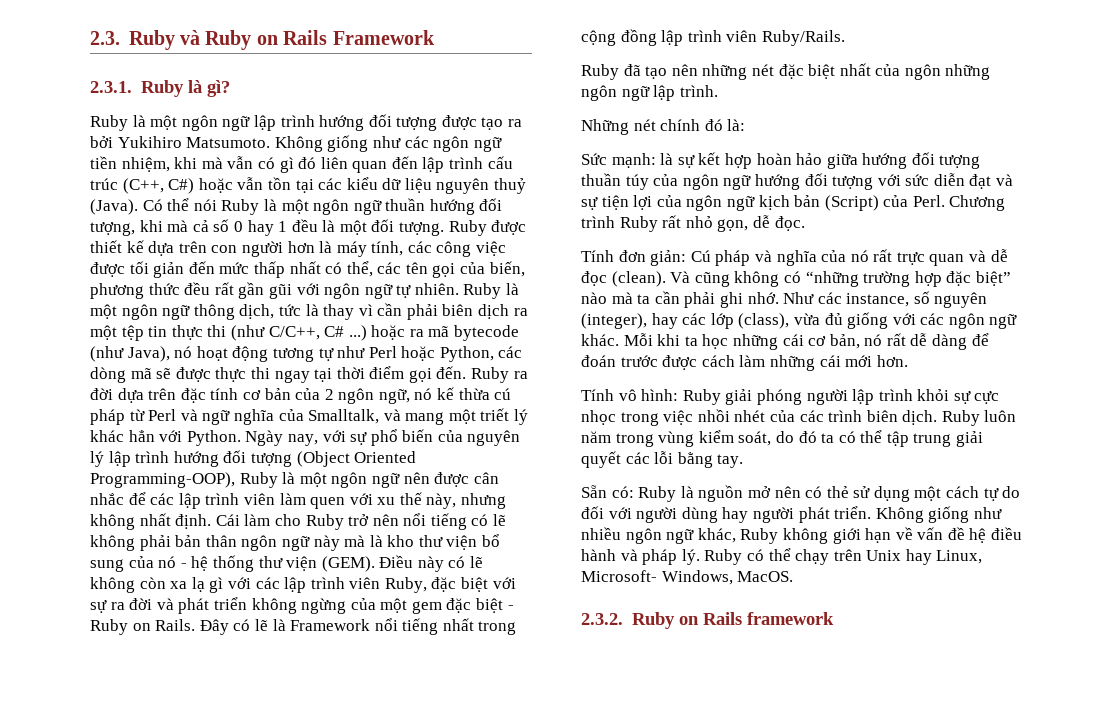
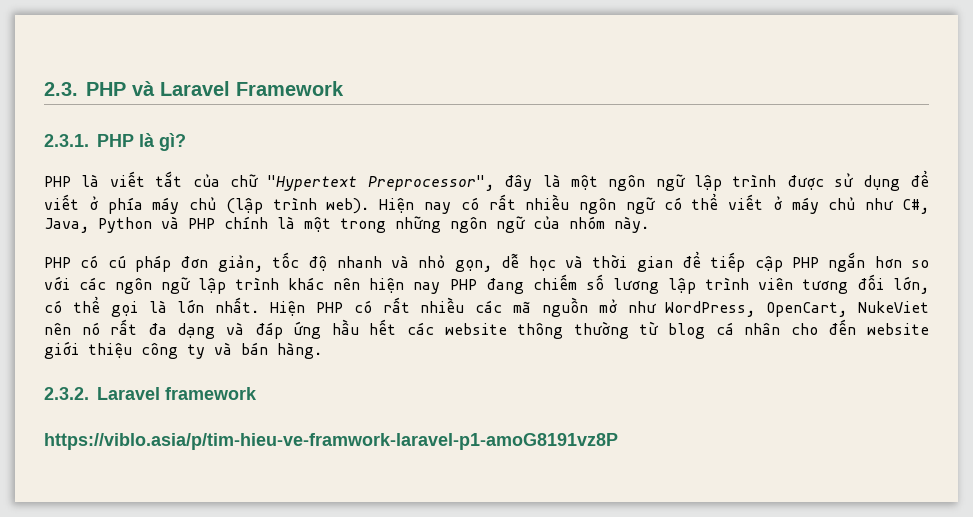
[128,30,328,50] Ruby và Ruby on Rails -> [86,81,230,96] PHP và Laravel
[140,80,184,97] Ruby -> [97,134,134,147] PHP
[90,115,128,131] Ruby -> [44,171,533,191] PHP là viết tắt của chữ "Hypertext Preprocessor", đây
[319,114,523,131] [90,135,502,152] [90,156,513,173] [90,177,527,194] [90,198,503,215] [90,219,527,236] [90,240,507,257] [90,261,525,278] [90,282,520,299] [90,303,528,320] [90,325,520,341] [90,346,523,362] [90,366,528,383] [90,387,512,404] [90,408,529,425] [90,429,521,446] [90,450,417,467] [90,472,499,488] [90,492,507,509] [90,513,507,530] [90,534,501,551] [90,555,484,572] [90,577,516,593] [90,597,514,614] [90,618,517,635] [581,29,845,46] [581,63,991,80] [581,85,718,101] [581,119,746,135] [581,152,981,169] [581,173,1014,190] [581,195,1006,211] [581,215,805,232] [581,249,1008,266] [581,271,1011,287] [581,291,988,308] [581,312,1018,329] [581,333,989,350] [581,355,908,371] [581,389,1000,405] [581,409,1017,426] [581,430,984,447] [581,451,744,468] [581,485,1021,502] [581,506,1002,523] [581,527,1023,544] [581,548,983,565] [581,570,794,585] [581,612,742,629] hướng đối tượng được tạo ra bởi Yukihiro Matsumoto. Không giống như các ngôn ngữ tiền nhiệm, khi mà vẫn có gì đó liên quan đến lập trình cấu trúc (C++, C#) hoặc vẫn tồn tại các kiểu dữ liệu nguyên thuỷ (Java). Có thể nói Ruby là một ngôn ngữ thuần hướng đối tượng, khi mà cả số 0 hay 1 đều là một đối tượng. Ruby được thiết kế dựa trên con người hơn là máy tính, các công việc được tối giản đến mức thấp nhất có thể, các tên gọi của biến, phương thức đều rất gần gũi với ngôn ngữ tự nhiên. Ruby là một ngôn ngữ thông dịch, tức là thay vì cần phải biên dịch ra một tệp tin thực thi (như C/C++, C# ...) hoặc ra mã bytecode (như Java), nó hoạt động tương tự như Perl hoặc Python, các dòng mã sẽ được thực thi ngay tại thời điểm gọi đến. Ruby ra đời dựa trên đặc tính cơ bản của 2 ngôn ngữ, nó kế thừa cú pháp từ Perl và ngữ nghĩa của Smalltalk, và mang một triết lý khác hẳn với Python. Ngày nay, với sự phổ biến của nguyên lý lập trình hướng đối tượng (Object Oriented Programming-OOP), Ruby là một ngôn ngữ nên được cân nhắc để các lập trình viên làm quen với xu thế này, nhưng không nhất định. Cái làm cho Ruby trở nên nổi tiếng có lẽ không phải bản thân ngôn ngữ này mà là kho thư viện bổ sung của nó - hệ thống thư viện (GEM). Điều này có lẽ không còn xa lạ gì với các lập trình viên Ruby, đặc biệt với sự ra đời và phát triển không ngừng của một gem đặc biệt - Ruby on Rails. Đây có lẽ là Framework nổi tiếng nhất trong cộng đồng lập trình viên Ruby/Rails. // Ruby đã tạo nên những nét đặc biệt nhất của ngôn những ngôn ngữ lập trình. // Những nét chính đó là: // Sức mạnh: là sự kết hợp hoàn hảo giữa hướng đối tượng thuần túy của ngôn ngữ hướng đối tượng với sức diễn đạt và sự tiện lợi của ngôn ngữ kịch bản (Script) của Perl. Chương trình Ruby rất nhỏ gọn, dễ đọc. // Tính đơn giản: Cú pháp và nghĩa của nó rất trực quan và dễ đọc (clean). Và cũng không có “những trường hợp đặc biệt” nào mà ta cần phải ghi nhớ. Như các instance, số nguyên (integer), hay các lớp (class), vừa đủ giống với các ngôn ngữ khác. Mỗi khi ta học những cái cơ bản, nó rất dễ dàng để đoán trước được cách làm những cái mới hơn. // Tính vô hình: Ruby giải phóng người lập trình khỏi sự cực nhọc trong việc nhồi nhét của các trình biên dịch. Ruby luôn năm trong vùng kiểm soát, do đó ta có thể tập trung giải quyết các lỗi bằng tay. // Sẵn có: Ruby là nguồn mở nên có thẻ sử dụng một cách tự do đối với người dùng hay người phát triển. Không giống như nhiều ngôn ngữ khác, Ruby không giới hạn về vấn đề hệ điều hành và pháp lý. Ruby có thể chạy trên Unix hay Linux, Microsoft- Windows, MacOS. // 2.3.2. Ruby on Rails -> [786,170,930,191] [44,193,929,214] [44,216,649,233] [44,251,929,272] [44,274,929,294] [44,296,930,317] [44,319,930,339] [44,341,322,359] [44,387,160,400] được sử dụng để viết ở phía máy chủ (lập trình web). Hiện nay có rất nhiều ngôn ngữ có thể viết ở máy chủ như C#, Java, Python và PHP chính là một trong những ngôn ngữ của nhóm này. // PHP có cú pháp đơn giản, tốc độ nhanh và nhỏ gọn, dễ học và thời gian để tiếp cập PHP ngắn hơn so với các ngôn ngữ lập trình khác nên hiện nay PHP đang chiếm số lương lập trình viên tương đối lớn, có thể gọi là lớn nhất. Hiện PHP có rất nhiều các mã nguồn mở như WordPress, OpenCart, NukeViet nên nó rất đa dạng và đáp ứng hầu hết các website thông thường từ blog cá nhân cho đến website giới thiệu công ty và bán hàng. // 2.3.2. Laravel
(834, 618) none -> [44,433,618,450] // https://viblo.asia/p/tim-hieu-ve-framwork-laravel-p1-amoG8191vz8P

